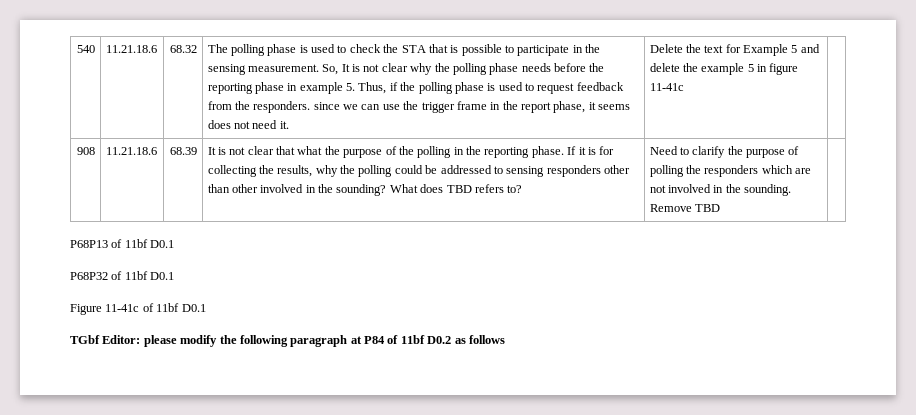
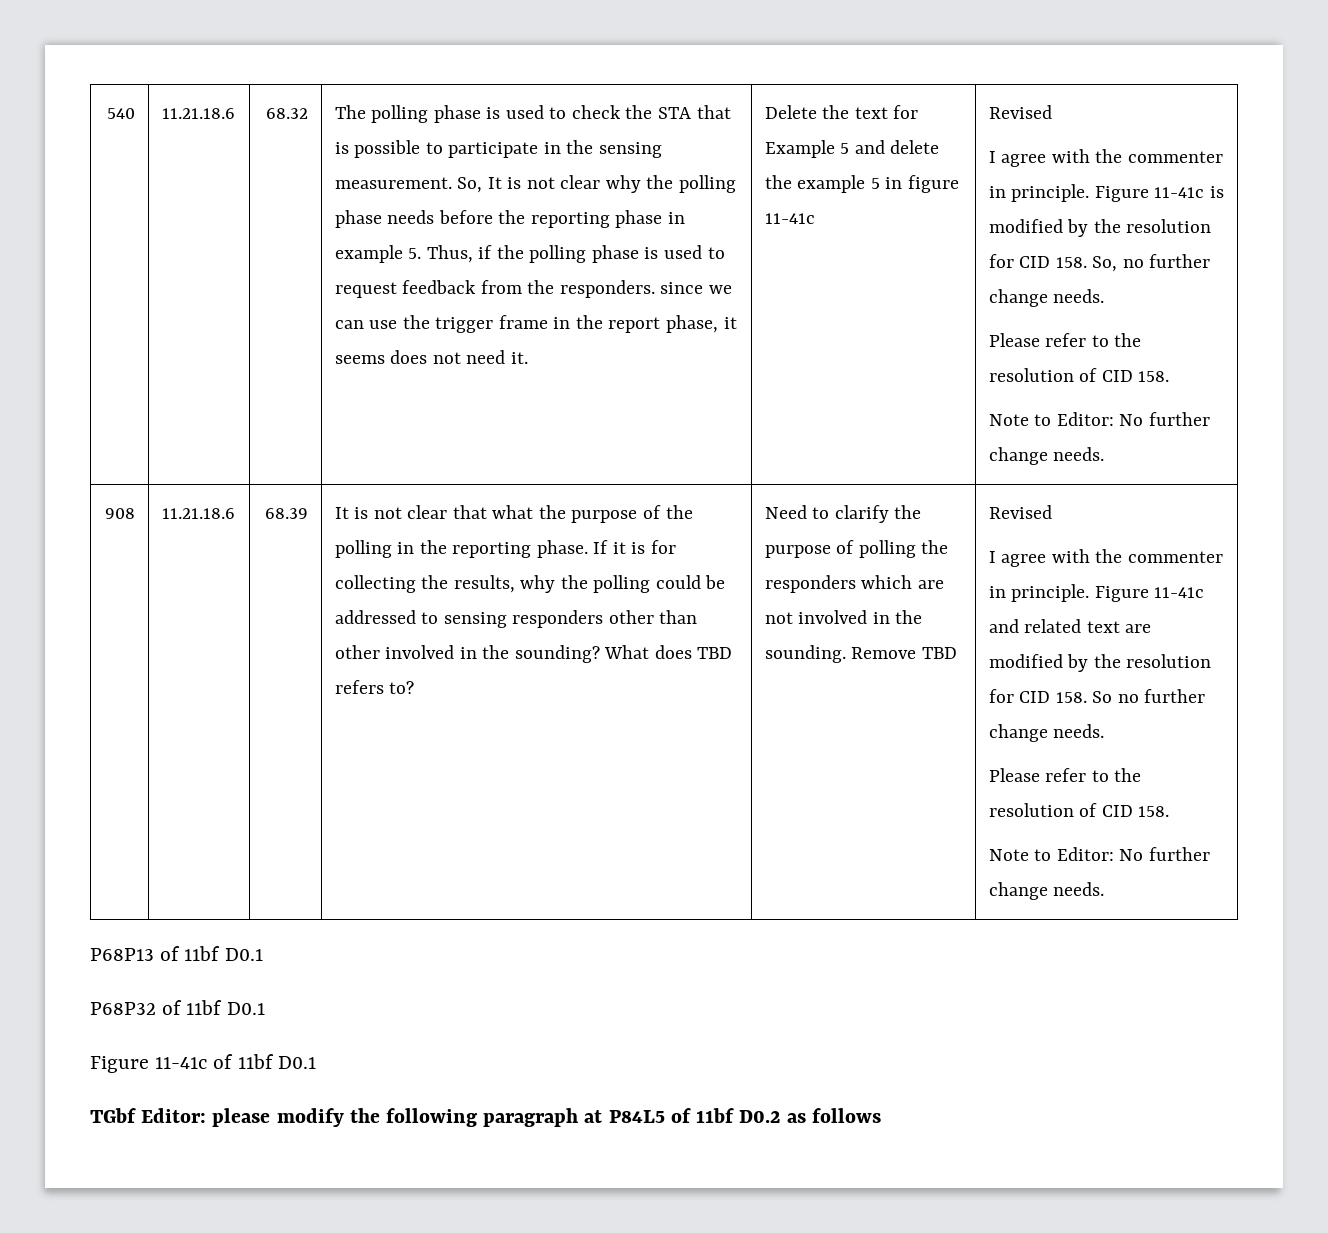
(684, 87) none -> [988,105,1052,119] [988,149,1223,167] [988,184,1224,202] [988,219,1212,237] [988,254,1211,272] [988,289,1105,307] [988,333,1142,347] [988,368,1170,382] [988,412,1210,426] [988,447,1105,465] Revised // I agree with the commenter in principle. Figure 11-41c is modified by the resolution for CID 158. So, no further change needs. // Please refer to the resolution of CID 158. // Note to Editor: No further change needs.
(720, 208) none -> [988,505,1052,519] [988,549,1223,567] [988,584,1205,602] [988,619,1152,633] [988,654,1212,672] [988,689,1206,703] [988,724,1105,742] [988,768,1142,782] [988,803,1170,817] [988,847,1210,861] [988,882,1105,900] Revised // I agree with the commenter in principle. Figure 11-41c and related text are modified by the resolution for CID 158. So no further change needs. // Please refer to the resolution of CID 158. // Note to Editor: No further change needs.
[364,336,385,344] P84 -> [608,1110,665,1123] P84L5

